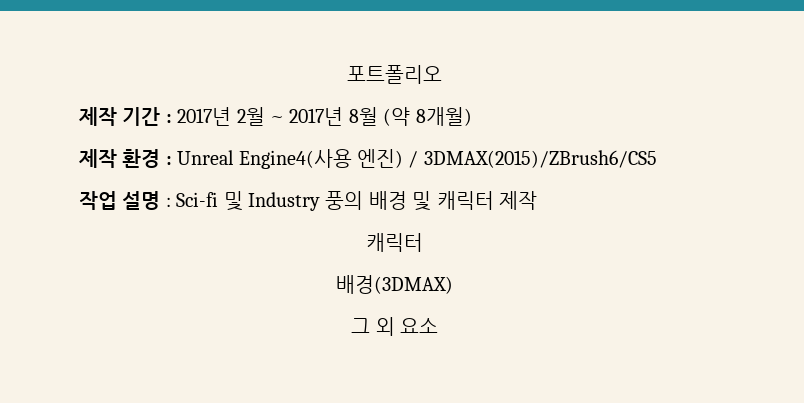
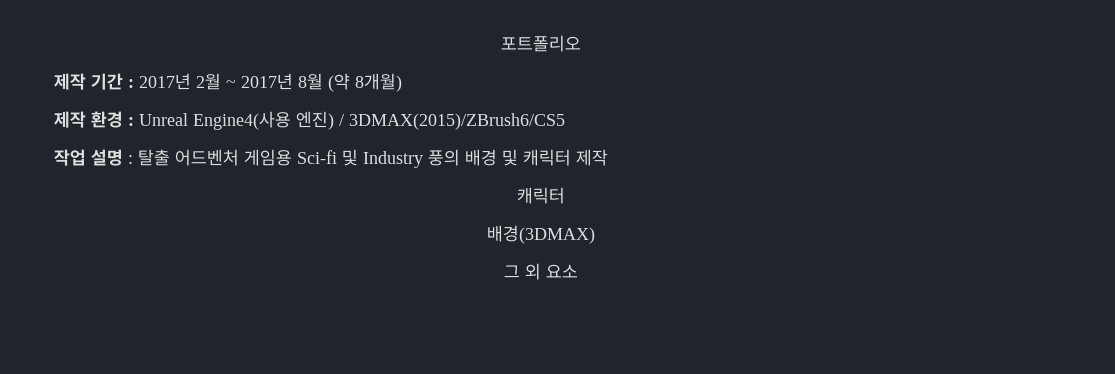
(171, 202) none -> [138,149,292,166] 탈출 어드벤처 게임용

